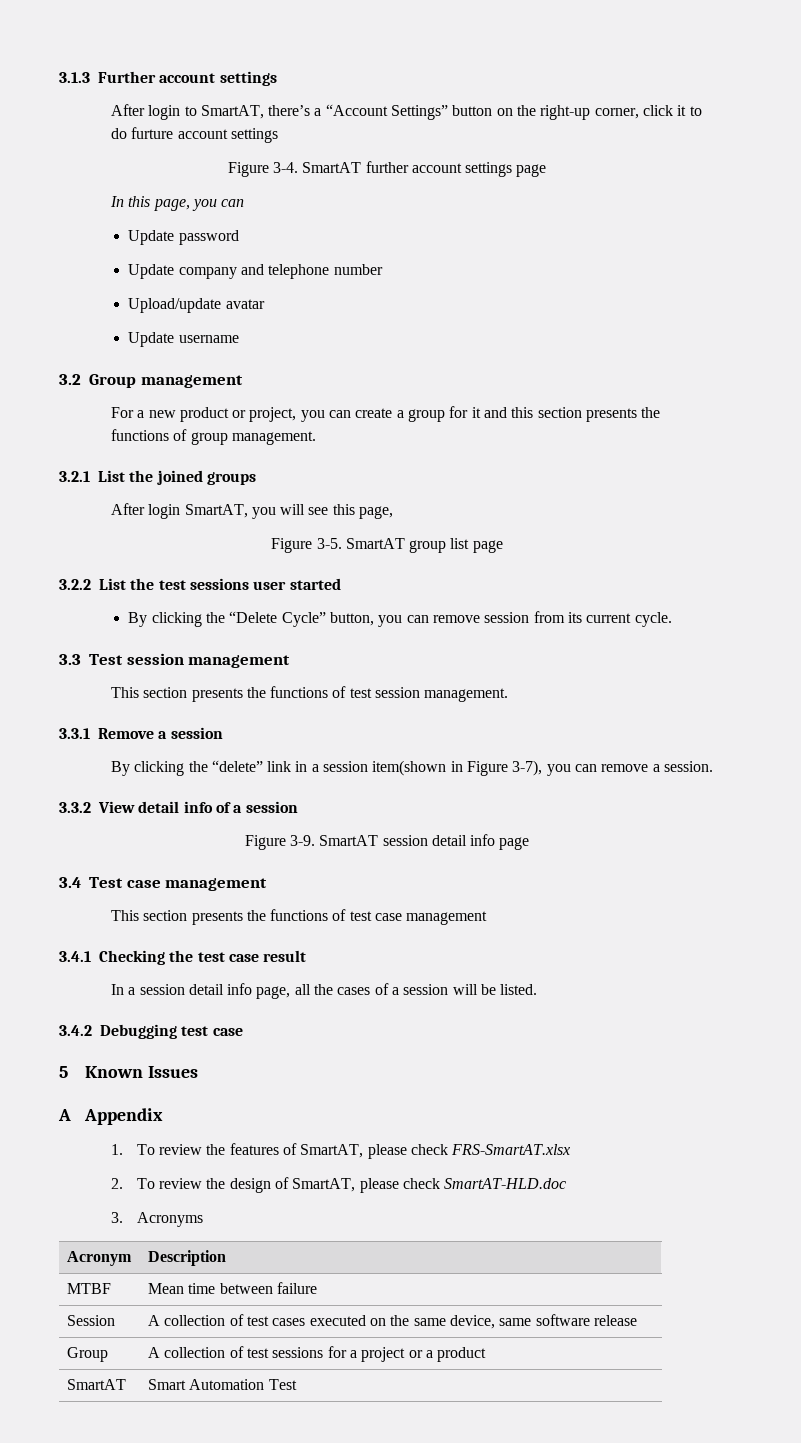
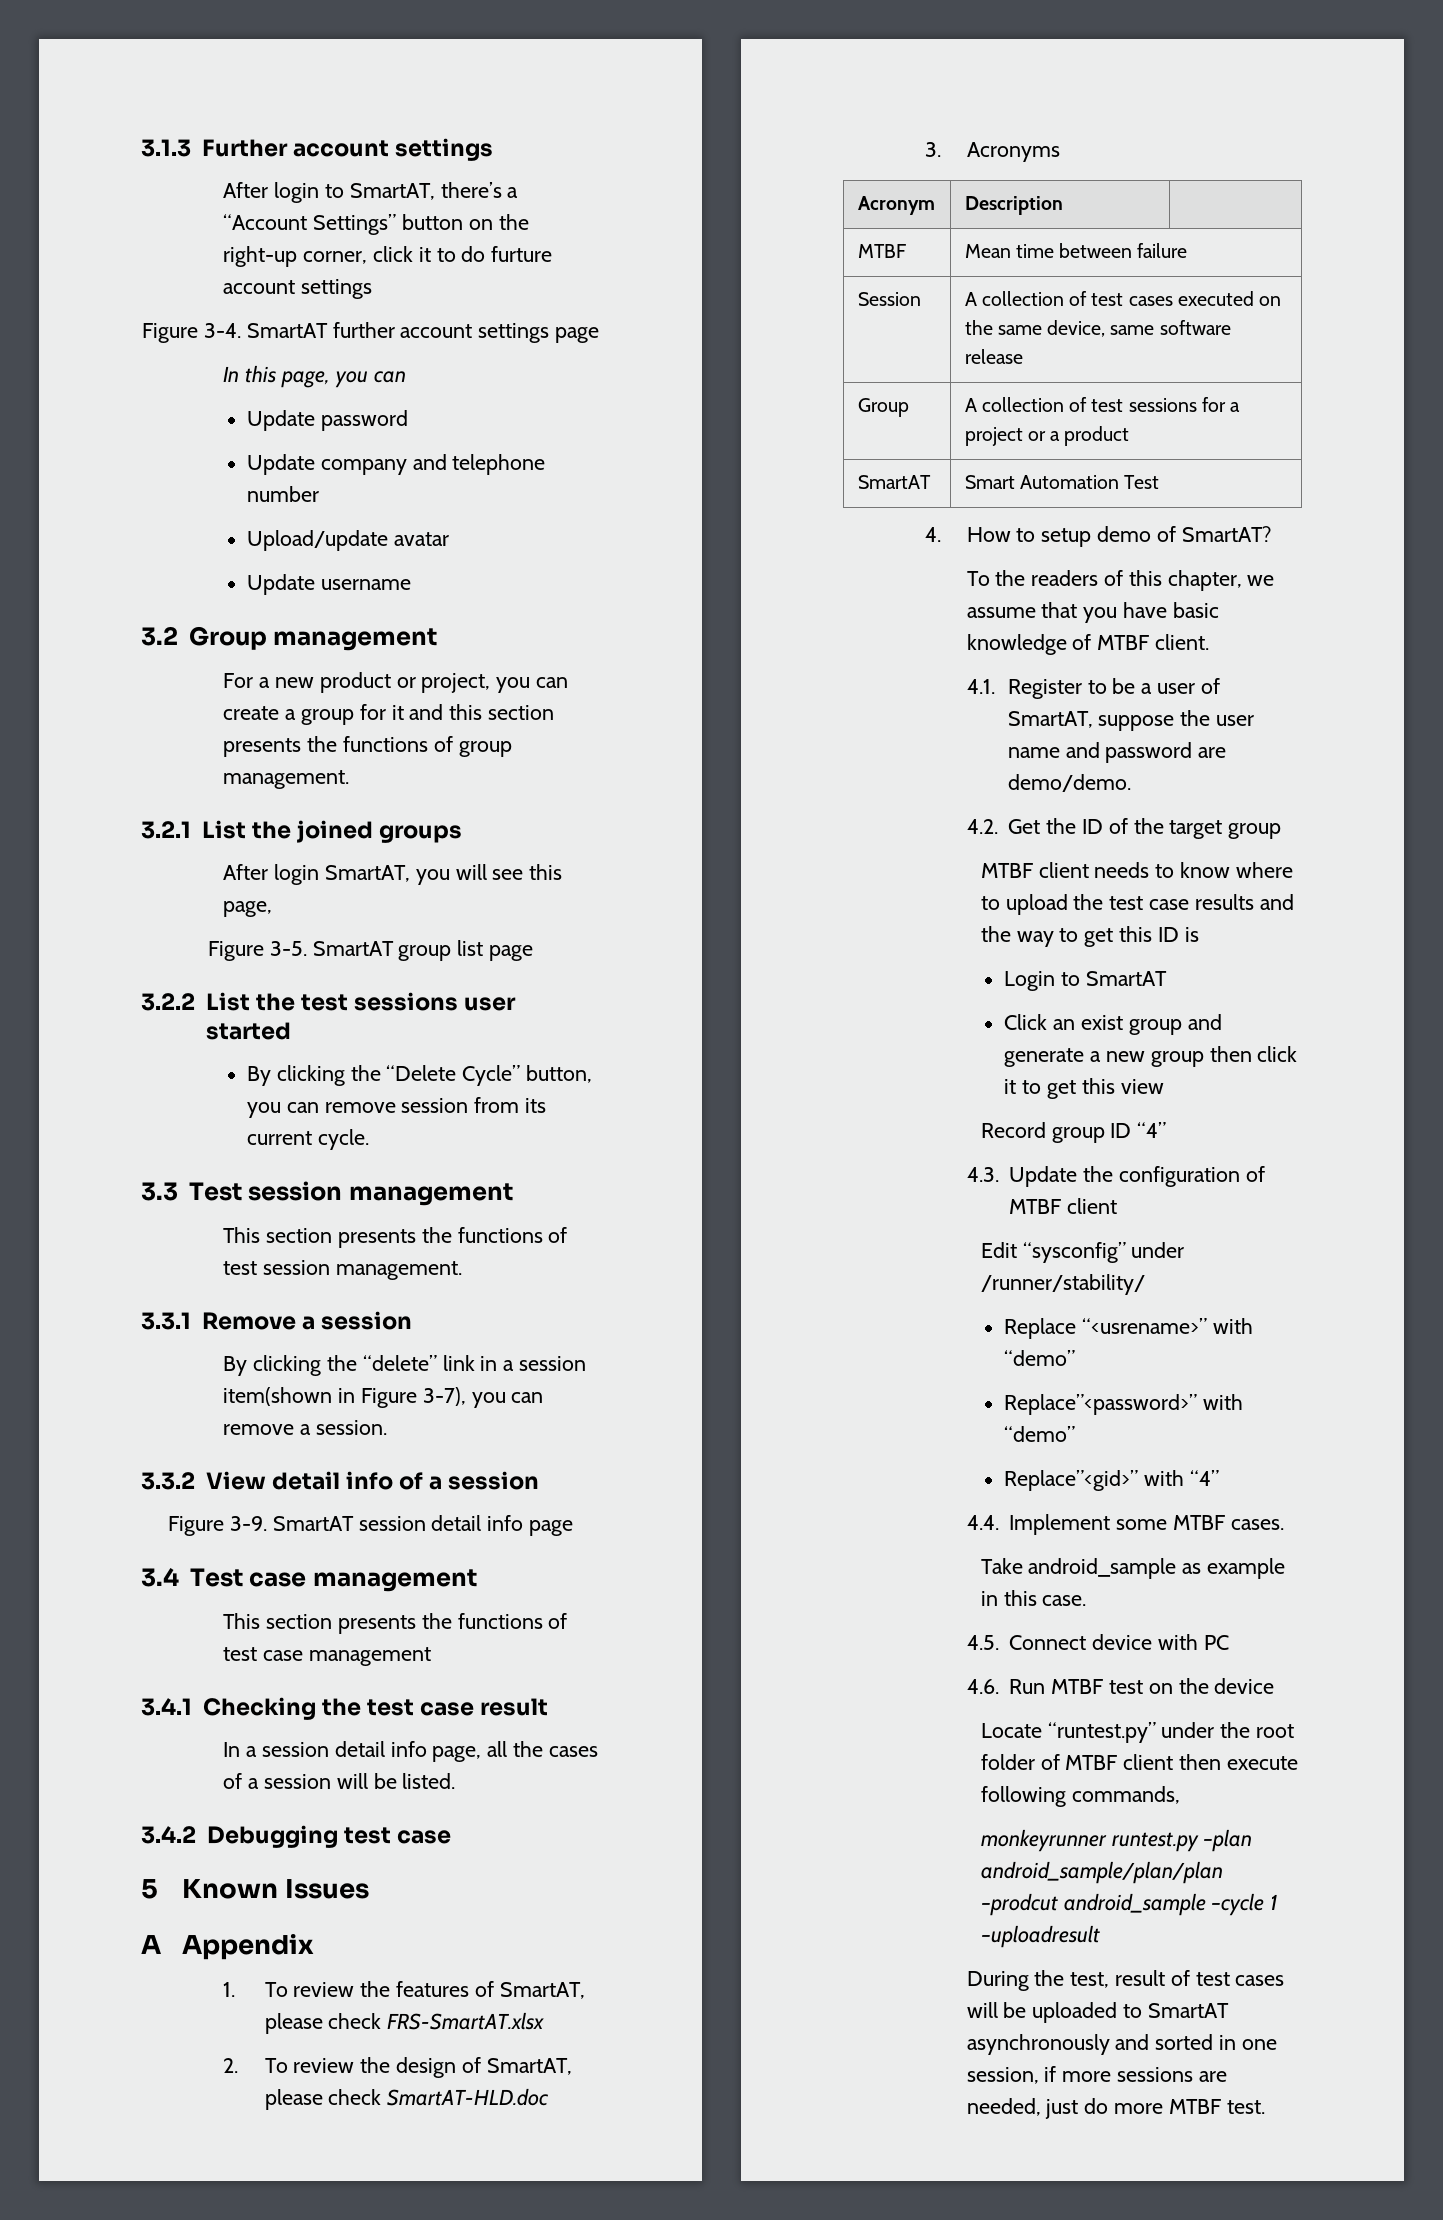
(297, 1384) none -> [925,526,1271,547] [966,570,1275,591] [966,602,1219,623] [966,634,1209,655] [966,678,1220,699] [1007,710,1255,731] [1007,742,1227,763] [1007,774,1131,792] [966,818,1282,839] [980,862,1293,878] [980,894,1294,915] [980,926,1199,947] [1004,971,1167,991] [1004,1014,1222,1035] [1004,1046,1298,1067] [1004,1078,1164,1099] [980,1122,1167,1143] [966,1166,1265,1187] [1009,1198,1118,1214] [980,1242,1185,1263] [980,1274,1145,1295] [1004,1318,1253,1339] [1004,1350,1076,1366] [1004,1394,1244,1415] [1004,1426,1076,1442] [1004,1470,1219,1491] [966,1514,1284,1535] [980,1558,1286,1579] [980,1590,1087,1606] [966,1634,1229,1650] [966,1678,1275,1694] [980,1722,1294,1743] [980,1754,1298,1770] [980,1786,1180,1807] [980,1829,1253,1852] [980,1861,1223,1884] [980,1893,1278,1916] [980,1925,1100,1948] [966,1970,1285,1991] [966,2002,1229,2023] [966,2034,1277,2055] [966,2066,1227,2084] [966,2098,1265,2119] // 4. How to setup demo of SmartAT? // To the readers of this chapter, we assume that you have basic knowledge of MTBF client. // 4.1. Register to be a user of SmartAT, suppose the user name and password are demo/demo. // 4.2. Get the ID of the target group // MTBF client needs to know where to upload the test case results and the way to get this ID is // Login to SmartAT // Click an exist group and generate a new group then click it to get this view // Record group ID “4” // 4.3. Update the configuration of MTBF client // Edit “sysconfig” under /runner/stability/ // Replace “<usrename>” with “demo” // Replace”<password>” with “demo” // Replace”<gid>” with “4” // 4.4. Implement some MTBF cases. // Take android_sample as example in this case. // 4.5. Connect device with PC // 4.6. Run MTBF test on the device // Locate “runtest.py” under the root folder of MTBF client then execute following commands, // monkeyrunner runtest.py –plan android_sample/plan/plan –prodcut android_sample –cycle 1 –uploadresult // During the test, result of test cases will be uploaded to SmartAT asynchronously and sorted in one session, if more sessions are needed, just do more MTBF test.

